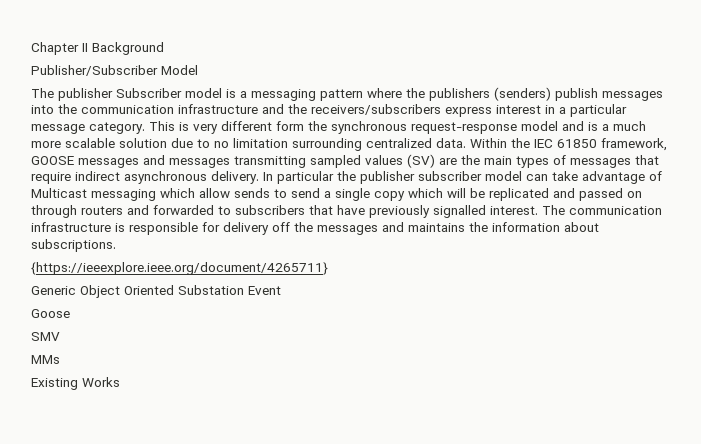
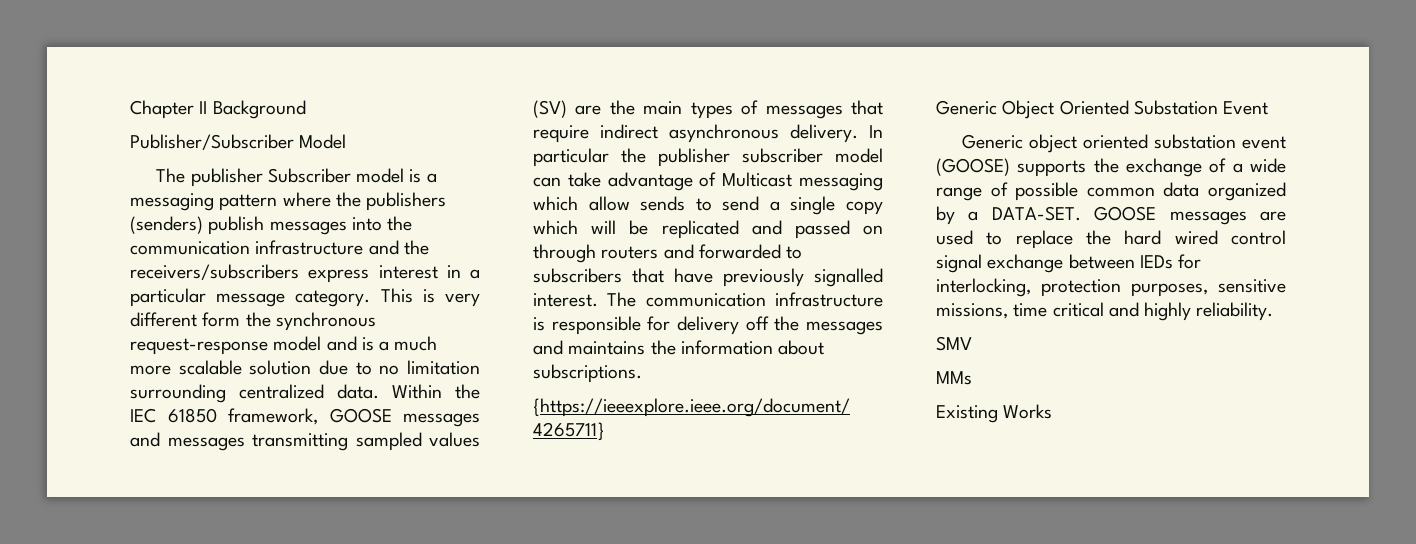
[31,309,70,318] Goose -> [962,134,1286,153] [936,158,1286,177] [936,182,1286,201] [936,206,1286,225] [936,230,1286,249] [936,254,1202,273] [936,278,1286,297] [936,302,1274,321] Generic object oriented substation event (GOOSE) supports the exchange of a wide range of possible common data organized by a DATA-SET. GOOSE messages are used to replace the hard wired control signal exchange between IEDs for interlocking, protection purposes, sensitive missions, time critical and highly reliability.

